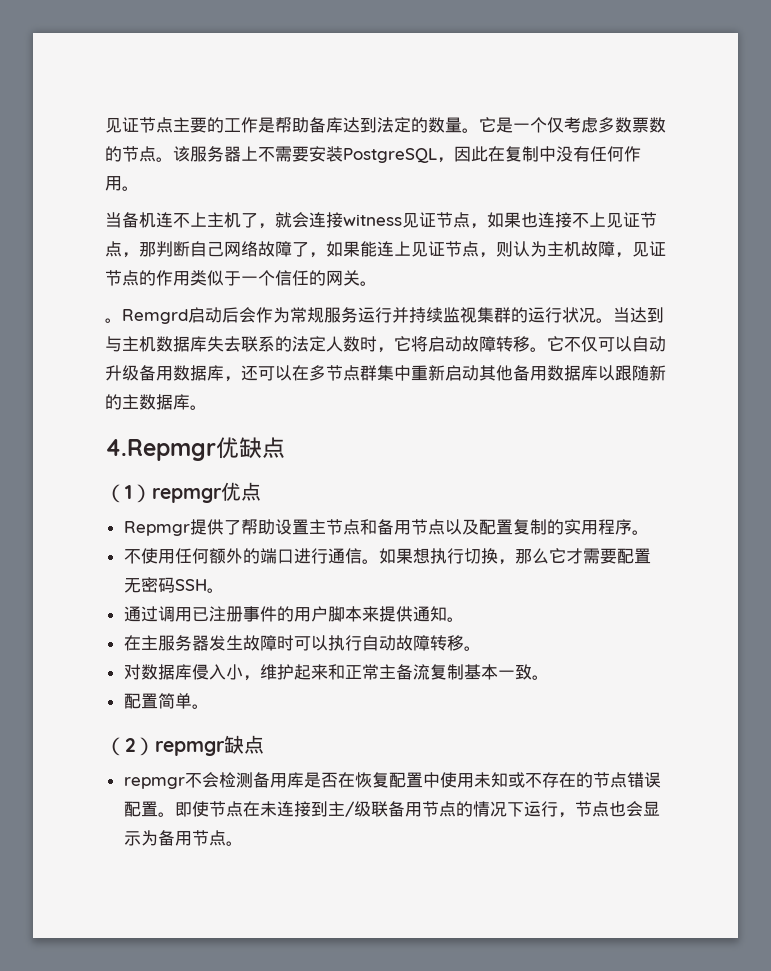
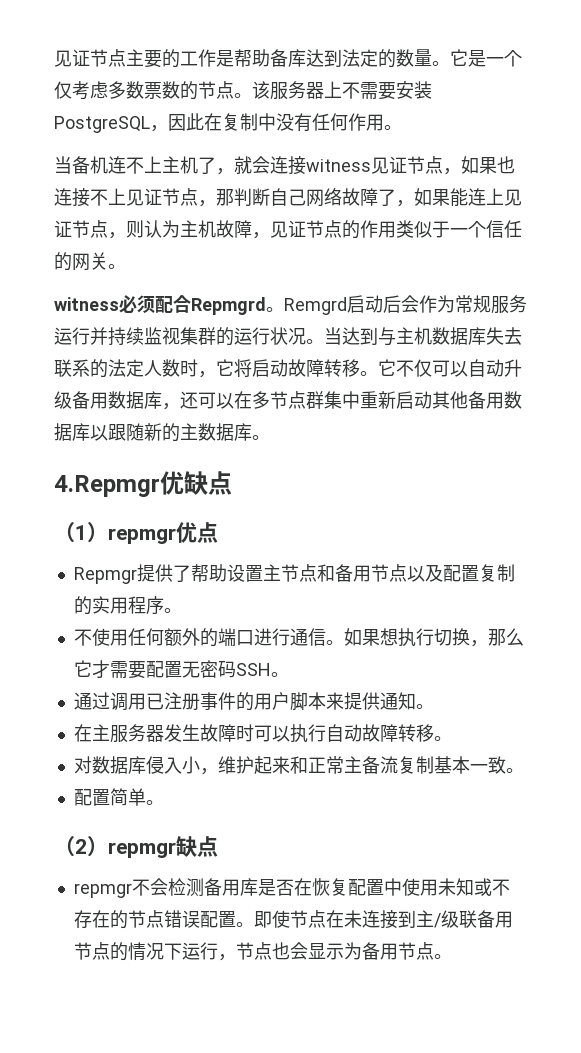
(377, 283) none -> [54,295,266,315] witness必须配合Repmgrd

